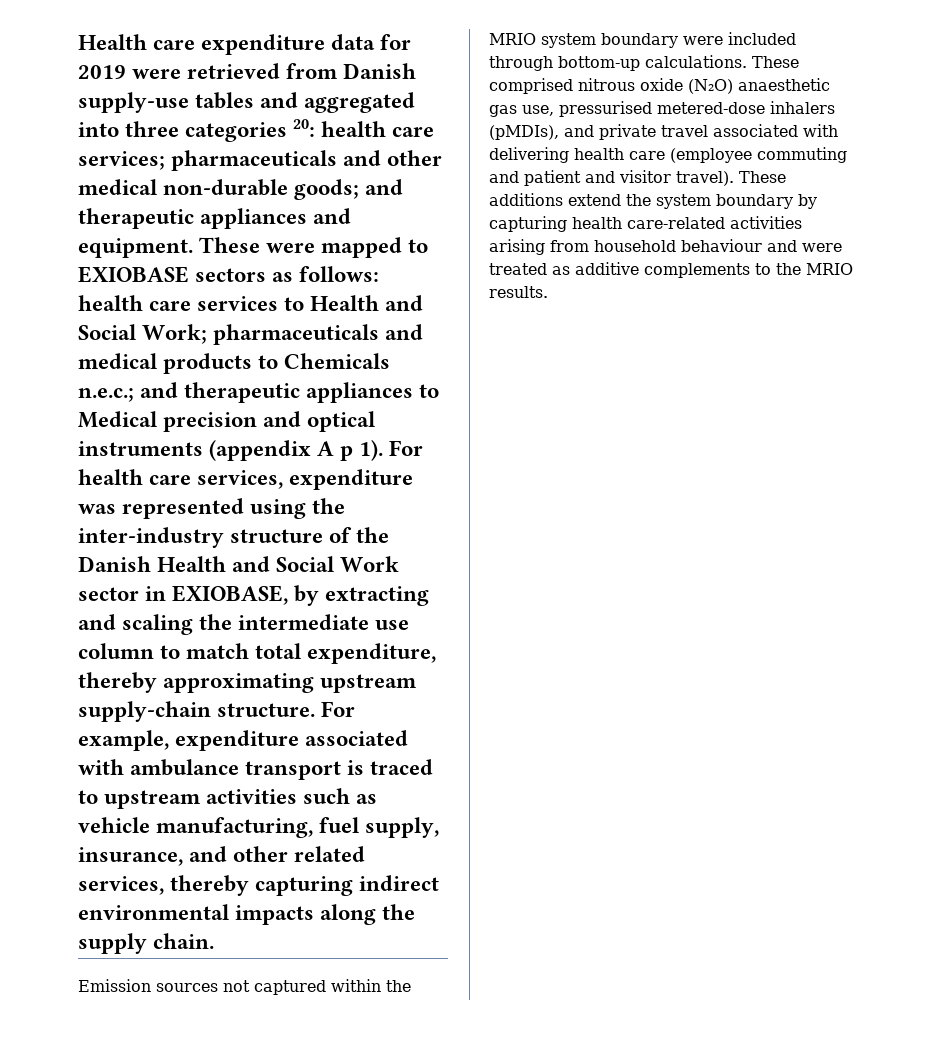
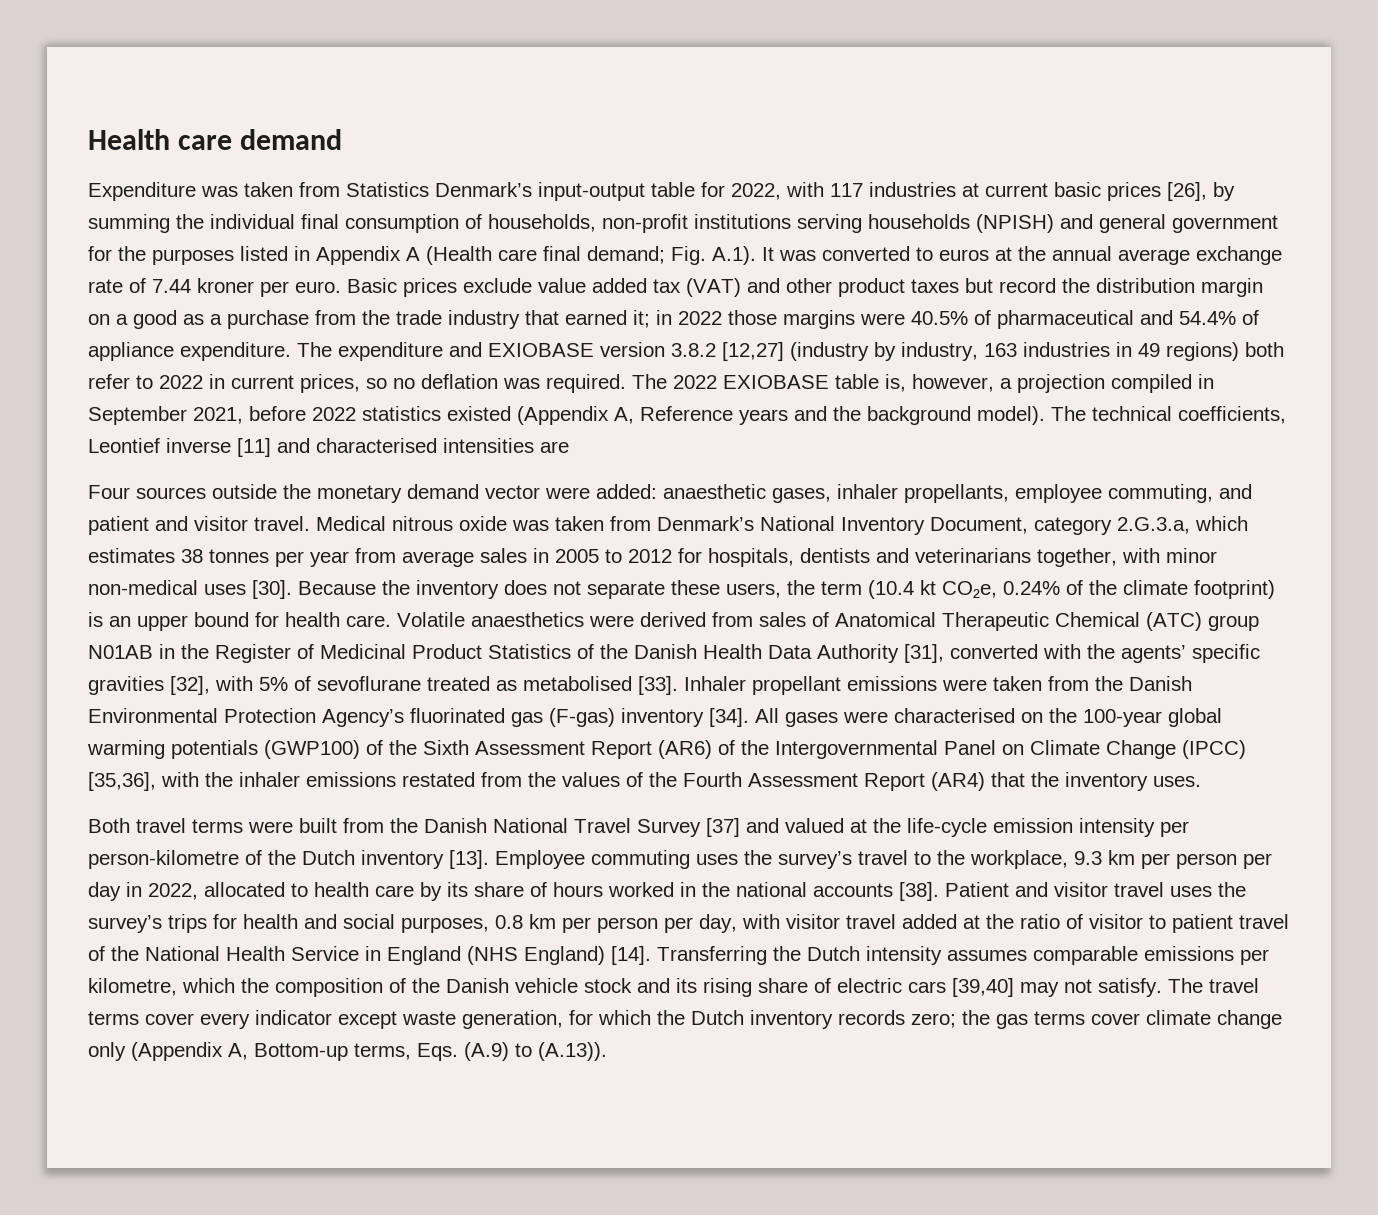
[201,34,412,55] [78,63,417,79] [78,92,416,113] [78,119,435,142] [78,150,443,171] [78,179,404,200] [78,208,352,229] [78,237,429,258] [78,266,380,283] [78,295,424,311] [78,324,424,345] [78,353,391,374] [78,382,440,403] [78,411,377,432] [78,440,424,461] [78,469,414,490] [78,498,346,519] [78,527,390,548] [78,556,400,572] [78,585,430,606] [78,614,410,635] [78,643,437,664] [78,672,418,693] [78,701,356,722] [78,730,409,751] [78,759,434,780] [78,788,378,809] [78,817,440,838] [78,846,366,866] [78,875,440,896] [78,904,416,925] [78,933,215,954] [78,979,411,995] [489,32,796,48] [489,55,799,71] [489,78,830,94] [489,101,835,117] [489,124,838,140] [489,147,847,163] [489,170,786,186] [489,193,817,209] [489,216,802,232] [489,239,842,255] [489,262,853,278] [489,286,548,298] expenditure data for 2019 were retrieved from Danish supply-use tables and aggregated into three categories 20: health care services; pharmaceuticals and other medical non-durable goods; and therapeutic appliances and equipment. These were mapped to EXIOBASE sectors as follows: health care services to Health and Social Work; pharmaceuticals and medical products to Chemicals n.e.c.; and therapeutic appliances to Medical precision and optical instruments (appendix A p 1). For health care services, expenditure was represented using the inter-industry structure of the Danish Health and Social Work sector in EXIOBASE, by extracting and scaling the intermediate use column to match total expenditure, thereby approximating upstream supply-chain structure. For example, expenditure associated with ambulance transport is traced to upstream activities such as vehicle manufacturing, fuel supply, insurance, and other related services, thereby capturing indirect environmental impacts along the supply chain. // Emission sources not captured within the MRIO system boundary were included through bottom-up calculations. These comprised nitrous oxide (N₂O) anaesthetic gas use, pressurised metered-dose inhalers (pMDIs), and private travel associated with delivering health care (employee commuting and patient and visitor travel). These additions extend the system boundary by capturing health care-related activities arising from household behaviour and were treated as additive complements to the MRIO results. -> [239,129,342,150] [88,182,1235,201] [88,214,1278,233] [88,246,1282,265] [88,278,1263,297] [88,310,1259,329] [88,342,1284,361] [88,374,1214,393] [88,406,1286,425] [88,438,569,457] [88,484,1252,503] [88,516,1248,535] [88,548,1217,567] [88,580,1275,599] [88,612,1259,631] [88,644,1260,663] [88,676,1192,695] [88,708,1222,727] [87,740,1246,759] [88,772,1201,791] [88,818,1189,837] [88,850,1272,869] [88,882,1246,901] [88,914,1289,933] [88,946,1269,965] [88,978,1259,997] [88,1010,1282,1029] [88,1042,607,1061] demand // Expenditure was taken from Statistics Denmark’s input-output table for 2022, with 117 industries at current basic prices [26], by summing the individual final consumption of households, non-profit institutions serving households (NPISH) and general government for the purposes listed in Appendix A (Health care final demand; Fig. A.1). It was converted to euros at the annual average exchange rate of 7.44 kroner per euro. Basic prices exclude value added tax (VAT) and other product taxes but record the distribution margin on a good as a purchase from the trade industry that earned it; in 2022 those margins were 40.5% of pharmaceutical and 54.4% of appliance expenditure. The expenditure and EXIOBASE version 3.8.2 [12,27] (industry by industry, 163 industries in 49 regions) both refer to 2022 in current prices, so no deflation was required. The 2022 EXIOBASE table is, however, a projection compiled in September 2021, before 2022 statistics existed (Appendix A, Reference years and the background model). The technical coefficients, Leontief inverse [11] and characterised intensities are // Four sources outside the monetary demand vector were added: anaesthetic gases, inhaler propellants, employee commuting, and patient and visitor travel. Medical nitrous oxide was taken from Denmark’s National Inventory Document, category 2.G.3.a, which estimates 38 tonnes per year from average sales in 2005 to 2012 for hospitals, dentists and veterinarians together, with minor non-medical uses [30]. Because the inventory does not separate these users, the term (10.4 kt CO₂e, 0.24% of the climate footprint) is an upper bound for health care. Volatile anaesthetics were derived from sales of Anatomical Therapeutic Chemical (ATC) group N01AB in the Register of Medicinal Product Statistics of the Danish Health Data Authority [31], converted with the agents’ specific gravities [32], with 5% of sevoflurane treated as metabolised [33]. Inhaler propellant emissions were taken from the Danish Environmental Protection Agency’s fluorinated gas (F-gas) inventory [34]. All gases were characterised on the 100-year global warming potentials (GWP100) of the Sixth Assessment Report (AR6) of the Intergovernmental Panel on Climate Change (IPCC) [35,36], with the inhaler emissions restated from the values of the Fourth Assessment Report (AR4) that the inventory uses. // Both travel terms were built from the Danish National Travel Survey [37] and valued at the life-cycle emission intensity per person-kilometre of the Dutch inventory [13]. Employee commuting uses the survey’s travel to the workplace, 9.3 km per person per day in 2022, allocated to health care by its share of hours worked in the national accounts [38]. Patient and visitor travel uses the survey’s trips for health and social purposes, 0.8 km per person per day, with visitor travel added at the ratio of visitor to patient travel of the National Health Service in England (NHS England) [14]. Transferring the Dutch intensity assumes comparable emissions per kilometre, which the composition of the Danish vehicle stock and its rising share of electric cars [39,40] may not satisfy. The travel terms cover every indicator except waste generation, for which the Dutch inventory records zero; the gas terms cover climate change only (Appendix A, Bottom-up terms, Eqs. (A.9) to (A.13)).

